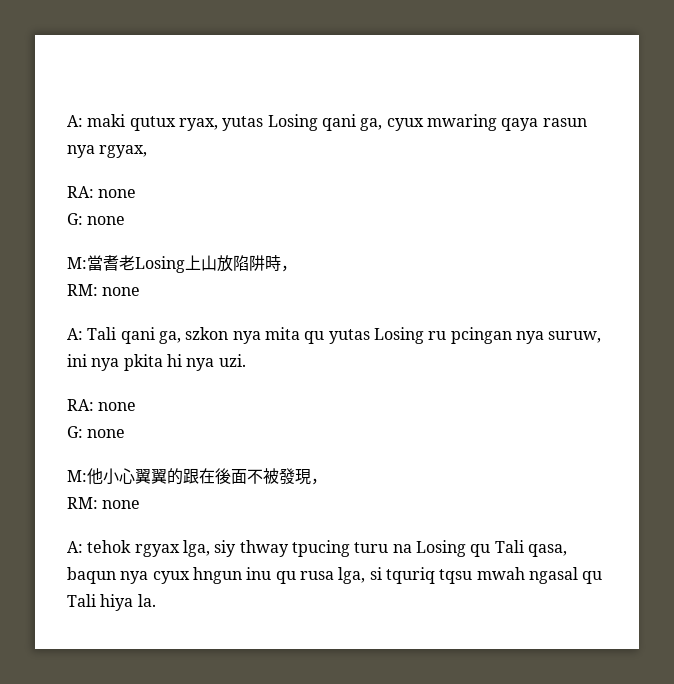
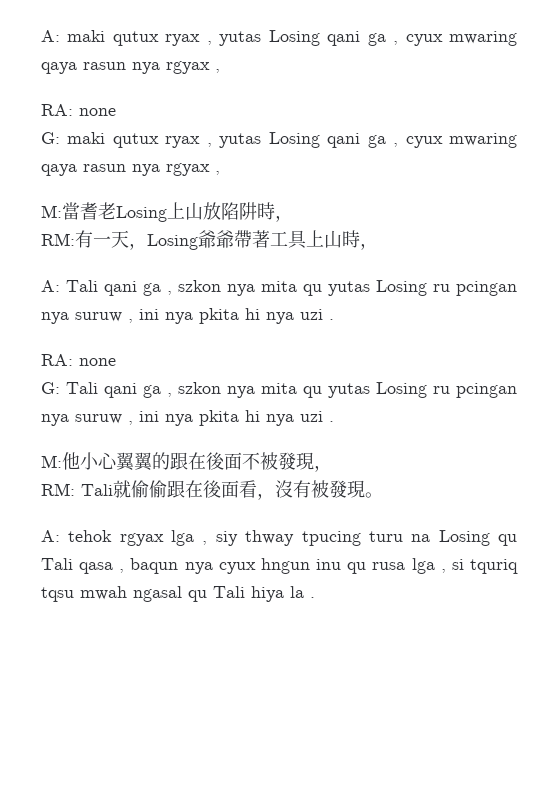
[178,114,587,131] [67,145,148,158] [67,186,137,198] [67,213,126,225] ryax, yutas Losing qani ga, cyux mwaring qaya rasun nya rgyax, // RA: none // G: none -> [165,30,517,46] [41,61,220,74] [41,104,116,116] [41,132,517,148] [41,163,220,176] ryax , yutas Losing qani ga , cyux mwaring qaya rasun nya rgyax , // RA: none // G: maki qutux ryax , yutas Losing qani ga , cyux mwaring qaya rasun nya rgyax ,
[67,284,141,296] RM: none -> [41,230,378,250] RM:有一天，Losing爺爺帶著工具上山時，
[158,327,602,344] [67,354,246,371] [67,399,137,411] [67,426,126,438] ga, szkon nya mita qu yutas Losing ru pcingan nya suruw, ini nya pkita hi nya uzi. // RA: none // G: none -> [143,280,517,296] [41,308,334,324] [41,354,116,366] [41,382,517,398] [41,410,334,426] ga , szkon nya mita qu yutas Losing ru pcingan nya suruw , ini nya pkita hi nya uzi . // RA: none // G: Tali qani ga , szkon nya mita qu yutas Losing ru pcingan nya suruw , ini nya pkita hi nya uzi .
[67,497,141,509] RM: none -> [41,480,383,500] RM: Tali就偷偷跟在後面看，沒有被發現。
[182,540,210,557] lga, -> [171,530,208,546] lga ,
[527,544,567,557] qasa, -> [79,562,125,574] qasa ,
[338,567,366,584] lga, -> [411,558,446,574] lga ,
[137,594,156,607] la. -> [290,586,315,598] la .

